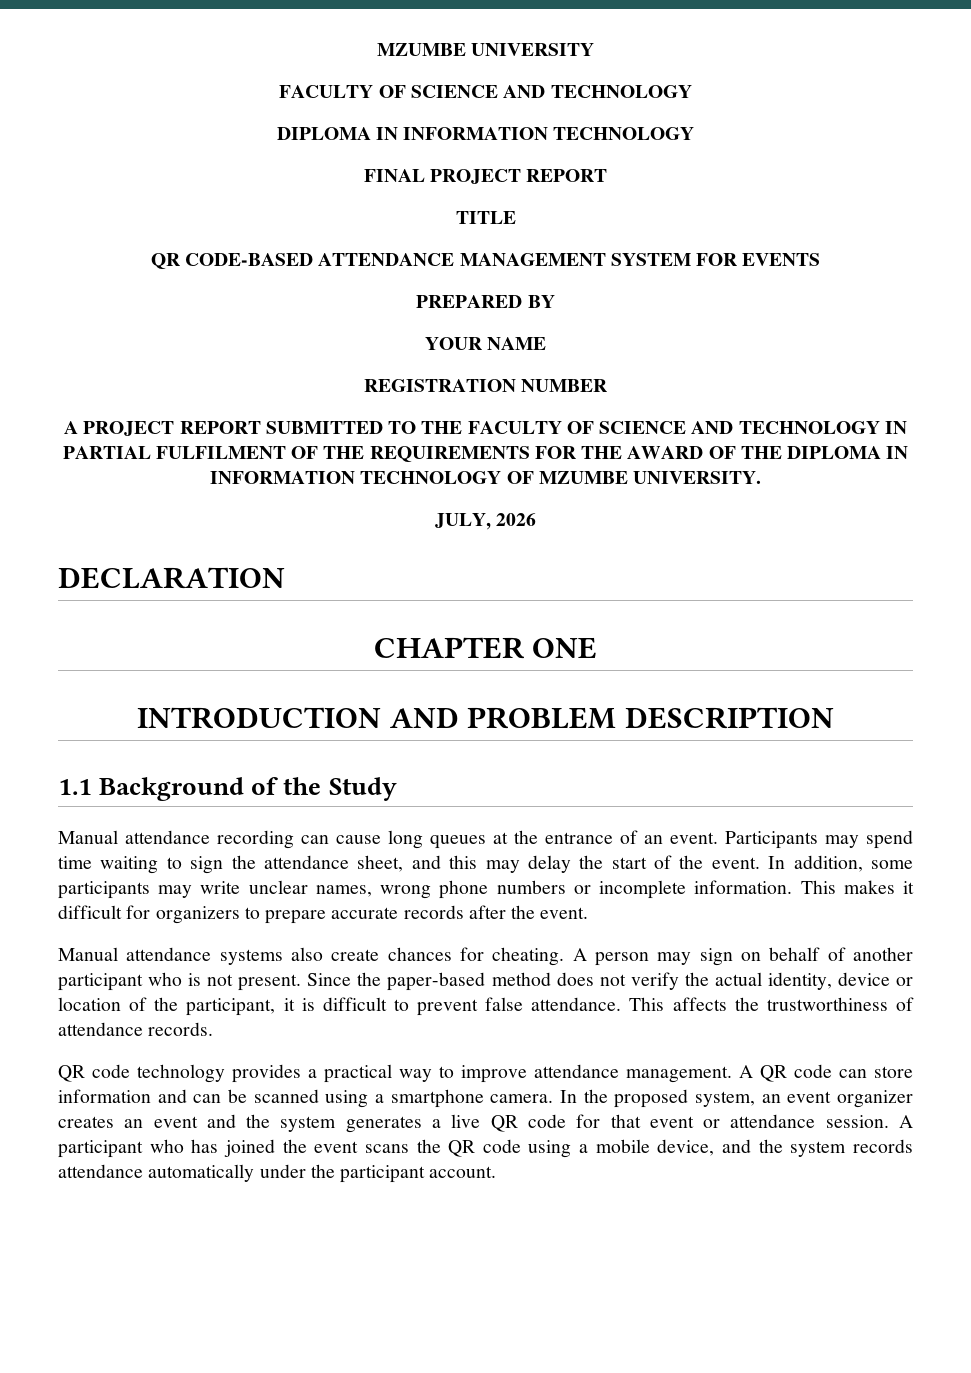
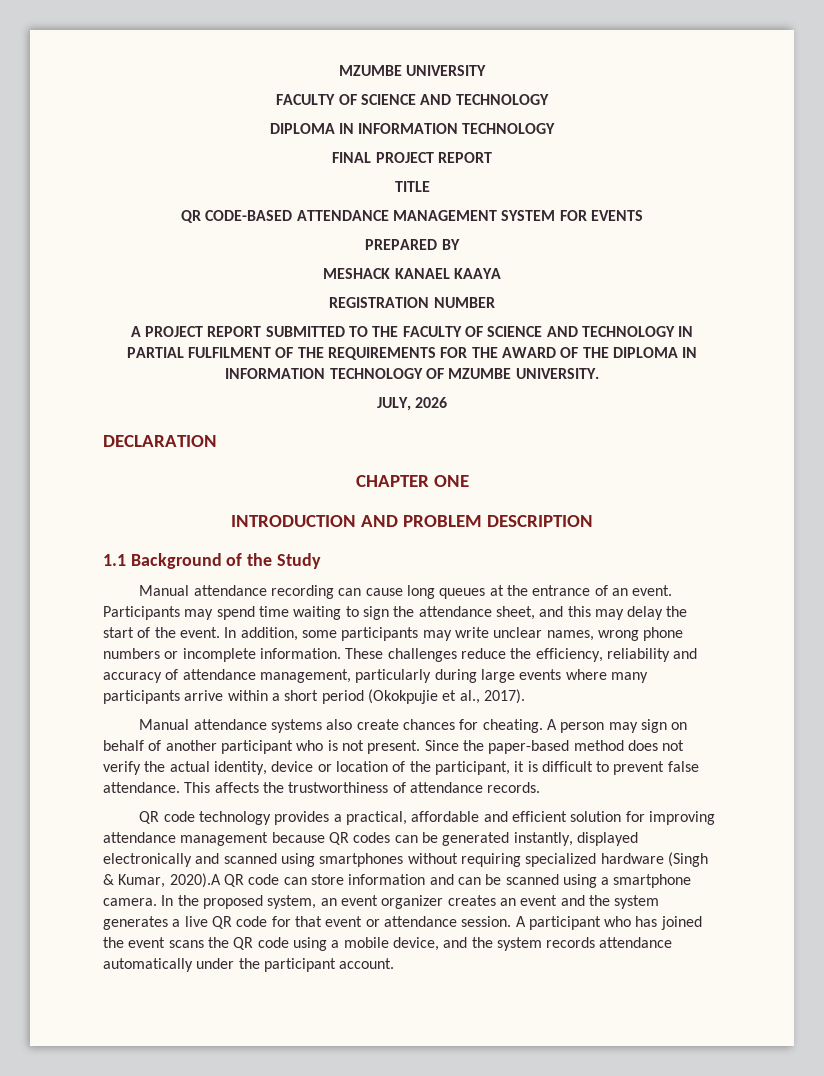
[424,337,547,350] YOUR NAME -> [323,268,501,279] MESHACK KANAEL KAAYA
[800,880,915,894] [58,905,589,924] This makes it difficult for organizers to prepare accurate records after the event. -> [345,648,698,662] [103,669,648,683] [103,689,525,704] These challenges reduce the efficiency, reliability and accuracy of attendance management, particularly during large events where many participants arrive within a short period (Okokpujie et al., 2017).
[324,1064,753,1083] practical way to improve attendance management. A -> [346,811,715,825] [103,832,638,846] [103,852,708,867] [103,873,221,888] practical, affordable and efficient solution for improving attendance management because QR codes can be generated instantly, displayed electronically and scanned using smartphones without requiring specialized hardware (Singh & Kumar, 2020).A

